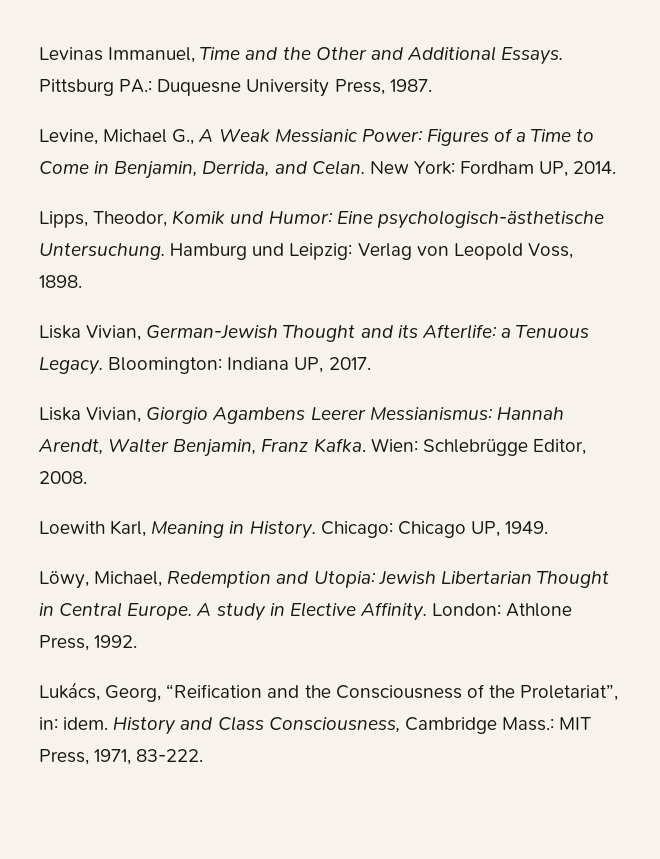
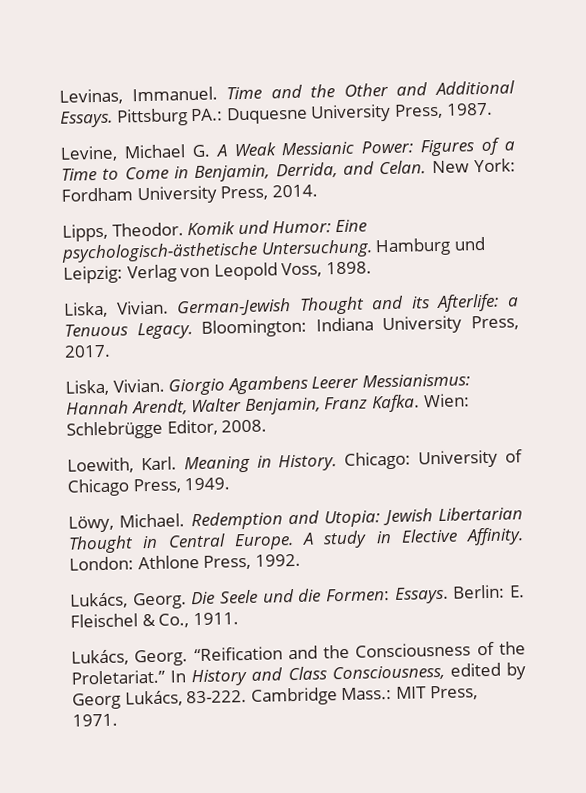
[39,47,196,63] Levinas Immanuel, -> [59,86,218,105] Levinas, Immanuel.
[172,129,195,145] G., -> [191,144,211,158] G.
[539,161,569,177] UP, -> [136,185,269,205] University Press,
[93,211,168,227] Theodor, -> [111,222,184,237] Theodor.
[39,325,142,341] Liska Vivian, -> [64,300,169,318] Liska, Vivian.
[294,357,324,373] UP, -> [382,315,519,335] University Press,
[39,407,142,423] Liska Vivian, -> [65,378,165,396] Liska, Vivian.
[39,520,147,537] Loewith Karl, -> [67,456,177,474] Loewith, Karl.
[397,521,500,538] Chicago UP, -> [418,449,523,469] [67,478,181,497] University of Chicago Press,
[94,571,163,587] Michael, -> [119,513,186,528] Michael.
[105,685,162,702] Georg, -> [132,584,525,610] [70,612,239,628] [71,649,189,667] Georg. Die Seele und die Formen: Essays. Berlin: E. Fleischel & Co., 1911. // Lukács, Georg.
[520,684,619,701] [39,717,109,730] Proletariat”, in: idem. -> [71,669,187,685] Proletariat.” In
(400, 725) none -> [449,662,527,680] [72,690,248,710] edited by Georg Lukács, 83-222.
[94,749,204,765] 1971, 83-222. -> [72,713,118,727] 1971.

